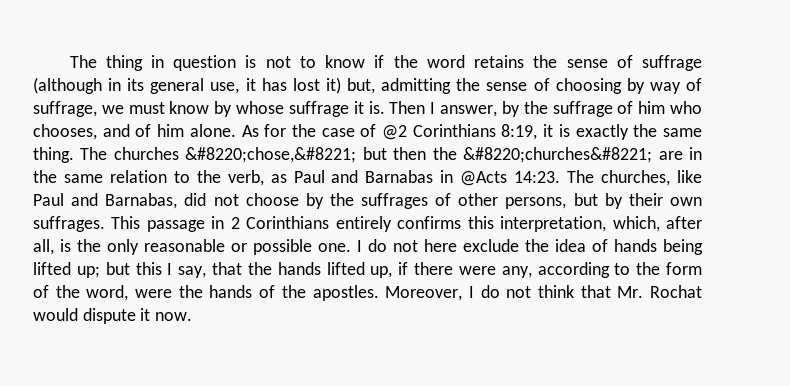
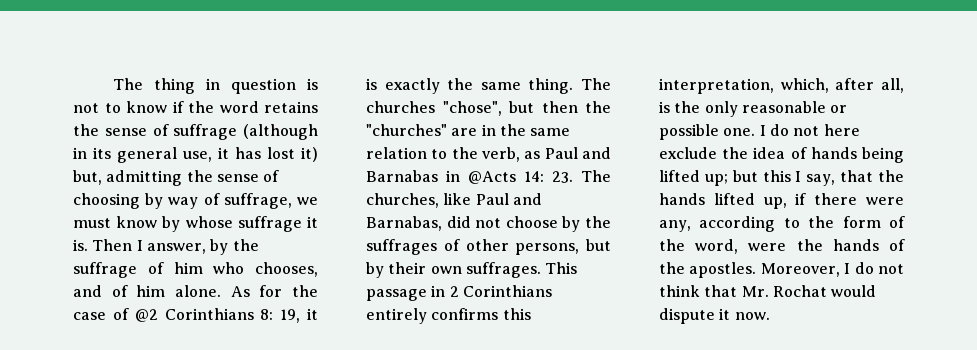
[501,124,538,140] 8:19, -> [260,309,301,323] 8: 19,
[185,147,357,163] &#8220;chose,&#8221; -> [442,101,502,116] "chose",
[463,147,653,163] &#8220;churches&#8221; -> [366,124,447,136] "churches"
[514,171,561,183] 14:23. -> [524,171,573,183] 14: 23.

